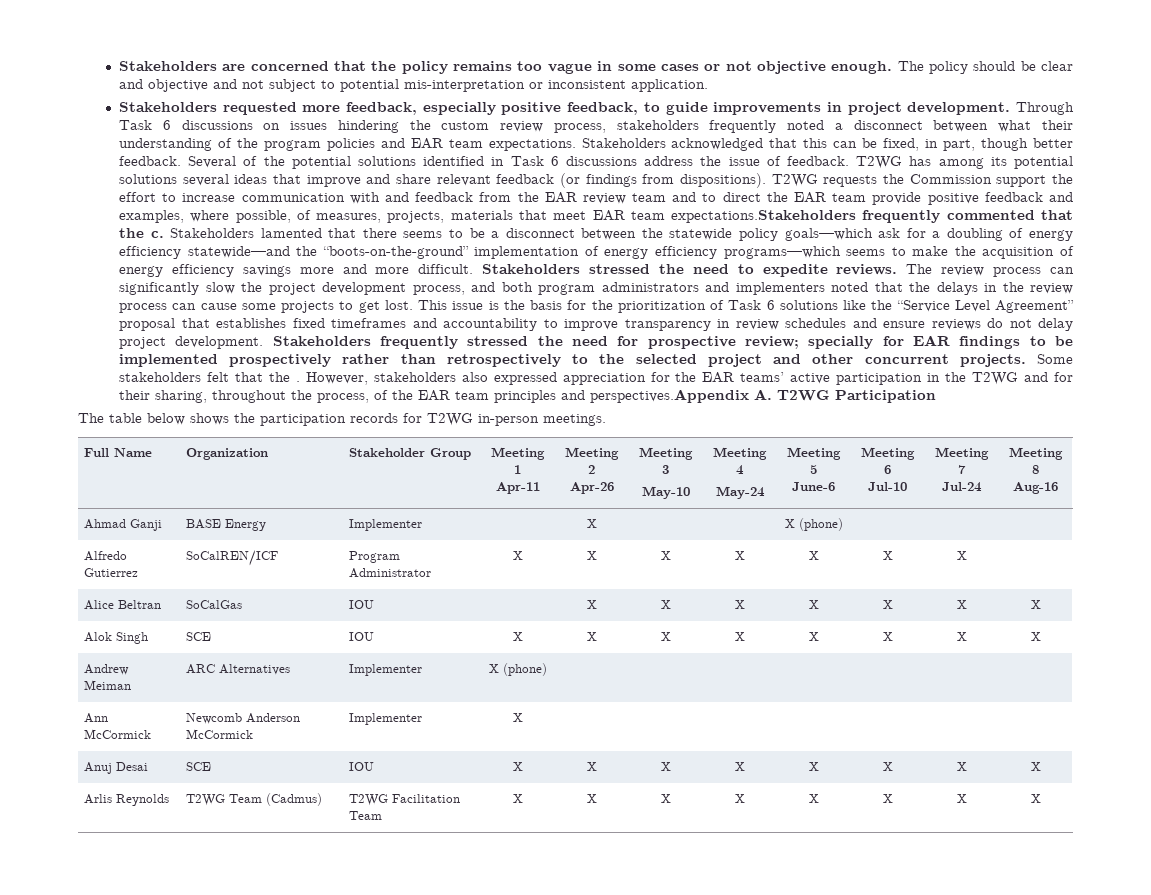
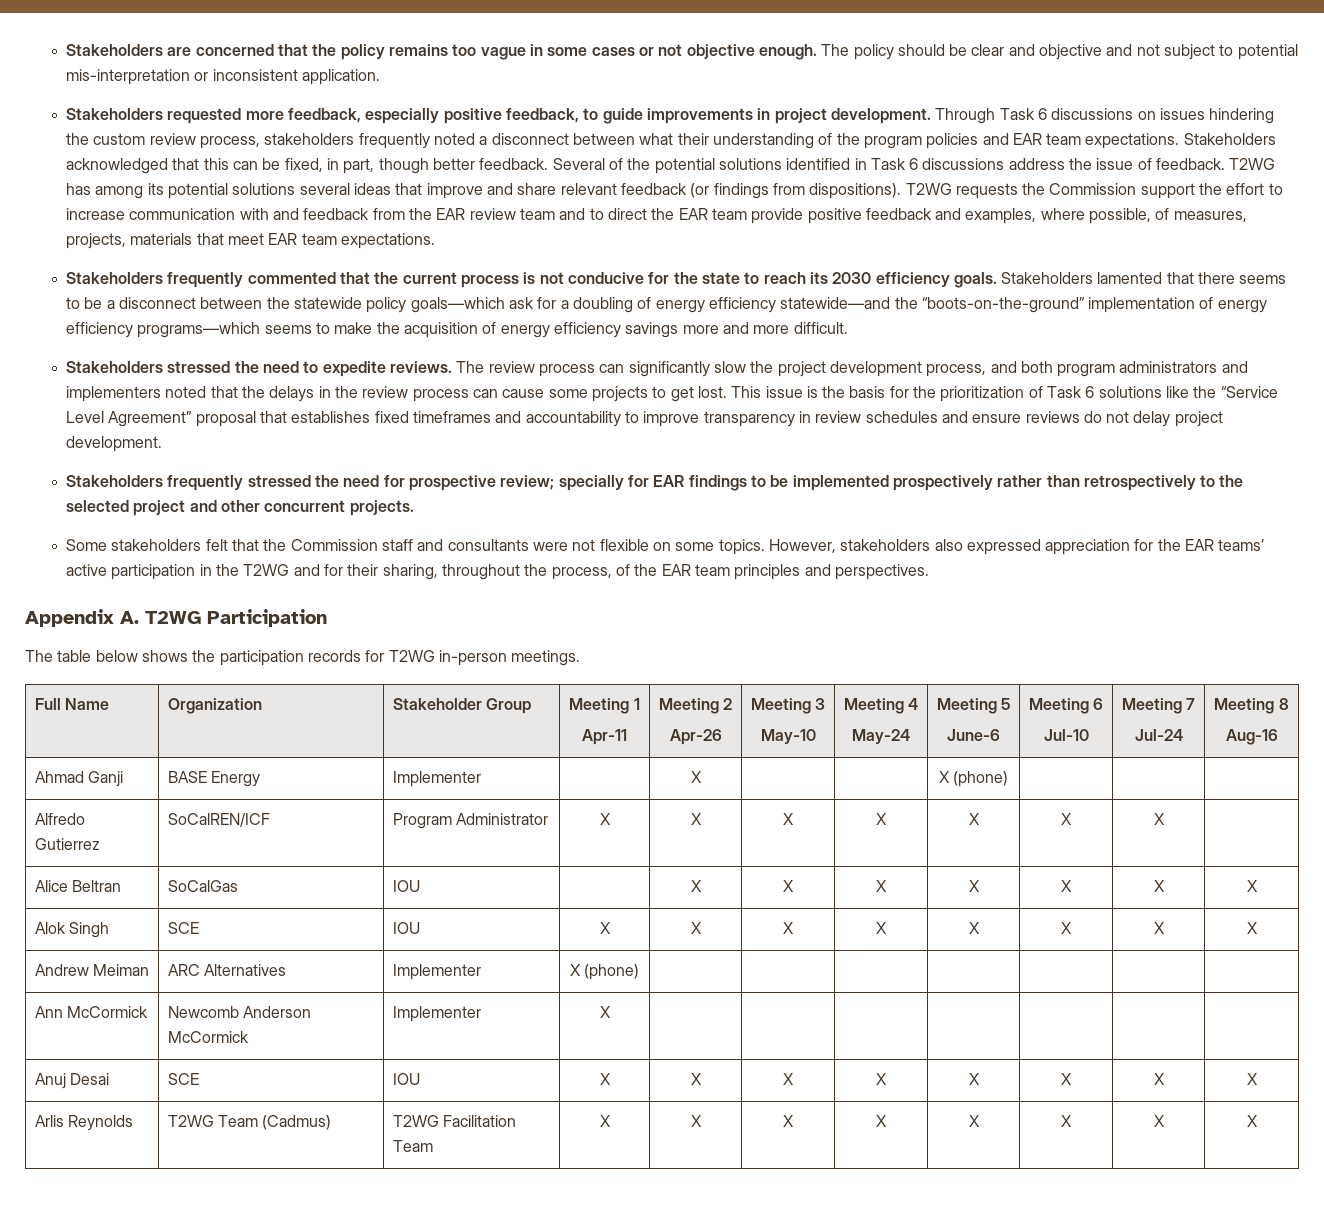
[671,210,857,223] expectations.Stakeholders -> [341,233,436,249] [66,272,164,284] expectations. // Stakeholders
[150,231,164,238] c. -> [402,272,997,288] current process is not conducive for the state to reach its 2030 efficiency goals.
(474, 269) none -> (848, 328) //
(264, 342) none -> (163, 444) //
(1026, 360) none -> (414, 508) //
[295,381,300,382] . -> [290,539,765,555] Commission staff and consultants were not flexible on some topics.
[590,389,750,403] perspectives.Appendix -> [834,564,929,580] [25,609,114,627] perspectives. // Appendix

